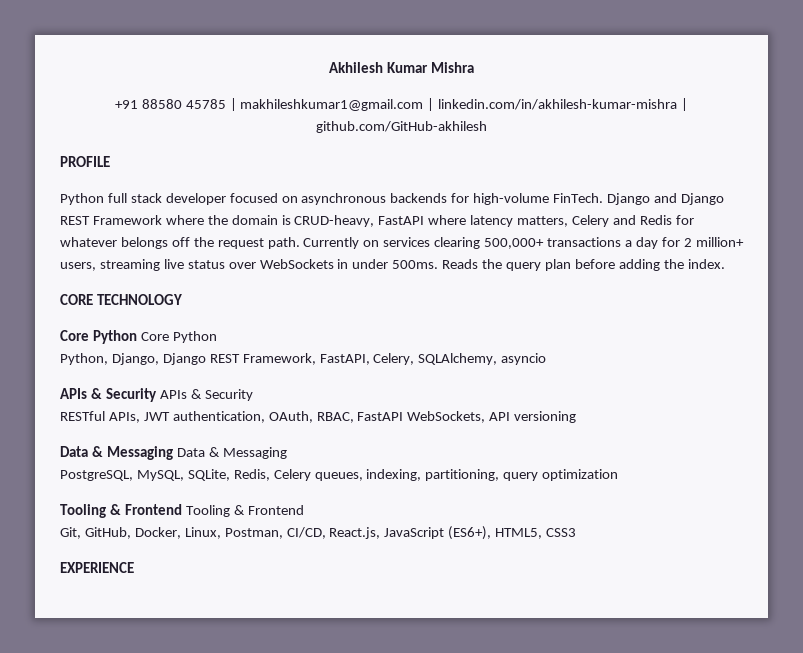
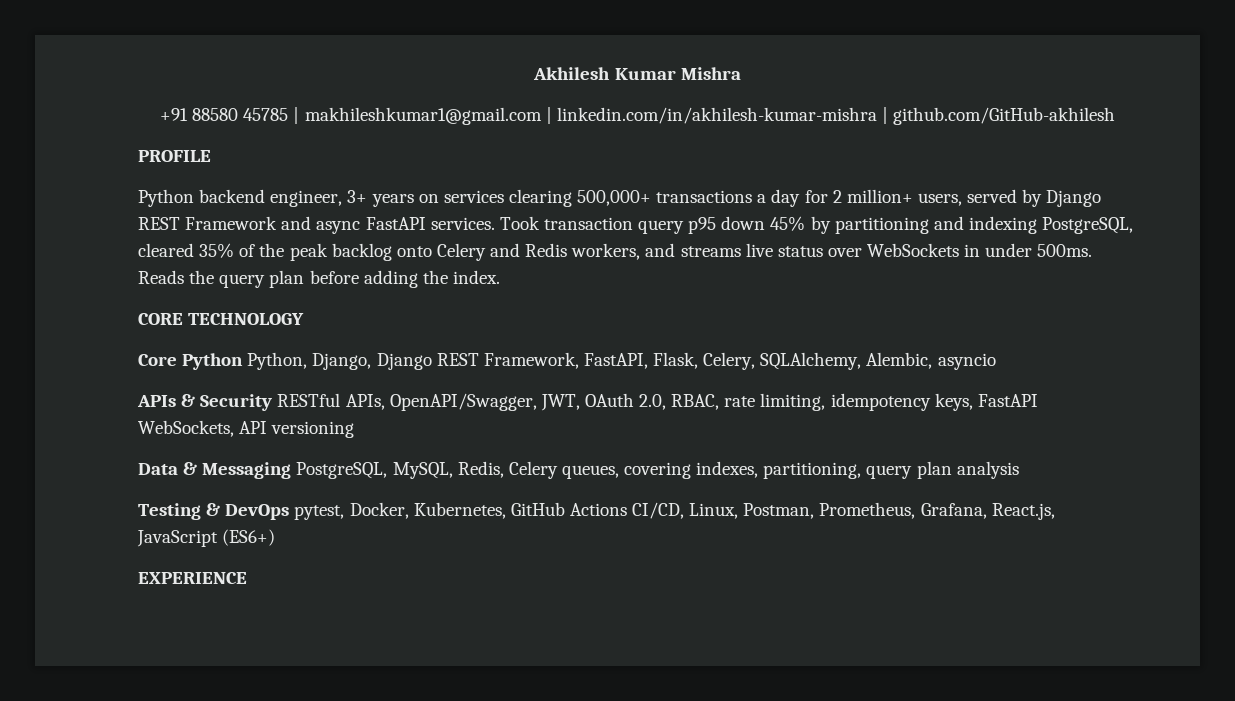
[107,193,724,205] [60,215,694,227] [60,237,360,249] full stack developer focused on asynchronous backends for high-volume FinTech. Django and Django REST Framework where the domain is CRUD-heavy, FastAPI where latency matters, Celery and Redis for whatever belongs off the request path. Currently -> [199,189,414,207] backend engineer, 3+ years
[99,259,160,271] streaming -> [967,189,1102,207] [138,216,1134,234] [138,243,741,261] served by Django REST Framework and async FastAPI services. Took transaction query p95 down 45% by partitioning and indexing PostgreSQL, cleared 35% of the peak backlog onto Celery and Redis workers, and streams
[140,331,217,343] Core Python // -> (244, 361) none
(370, 359) none -> [653,352,699,369] Flask,
(498, 359) none -> [866,352,933,369] Alembic,
[159,389,253,401] [60,411,354,423] APIs & Security // RESTful APIs, JWT authentication, OAuth, RBAC, -> [277,393,973,411] RESTful APIs, OpenAPI/Swagger, JWT, OAuth 2.0, RBAC, rate limiting, idempotency keys,
[176,447,287,459] Data & Messaging // -> (292, 470) none
[187,469,230,481] SQLite, -> (453, 470) none
[366,469,619,481] [60,504,304,518] [60,526,577,540] indexing, partitioning, query optimization // Tooling & Frontend Tooling & Frontend // Git, GitHub, Docker, Linux, Postman, CI/CD, React.js, JavaScript (ES6+), HTML5, CSS3 -> [624,461,1019,479] [138,502,1055,520] [137,529,276,547] covering indexes, partitioning, query plan analysis // Testing & DevOps pytest, Docker, Kubernetes, GitHub Actions CI/CD, Linux, Postman, Prometheus, Grafana, React.js, JavaScript (ES6+)

